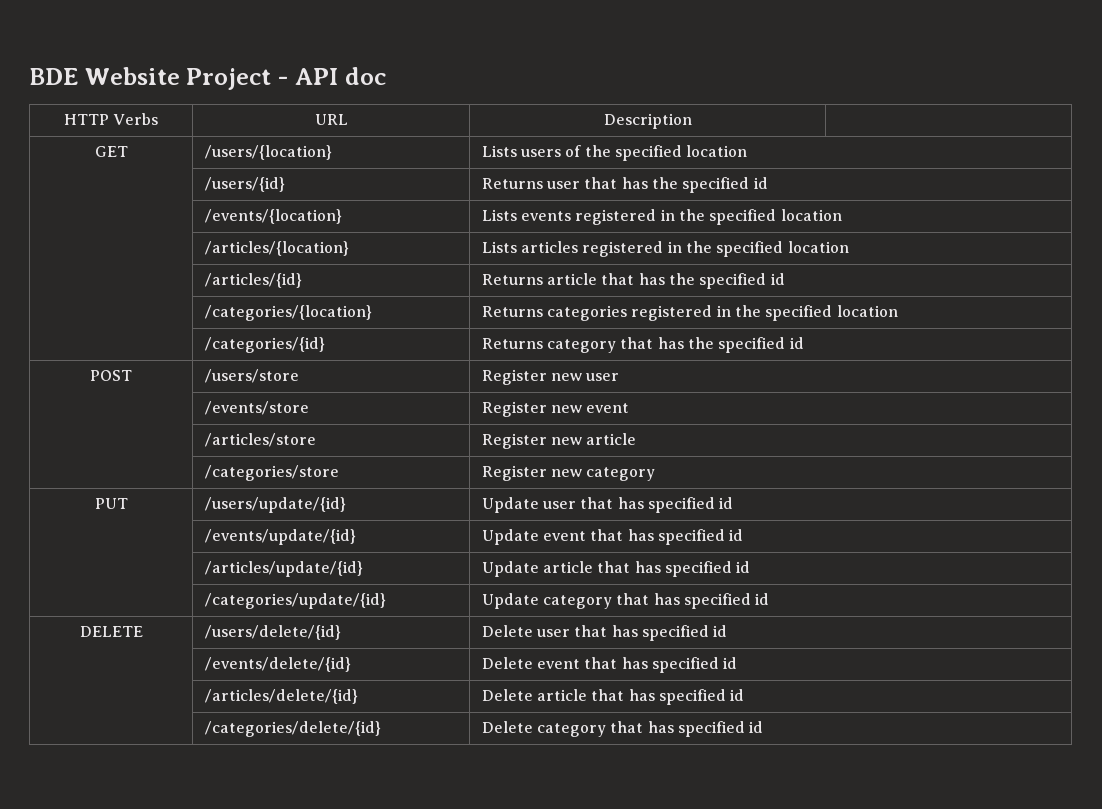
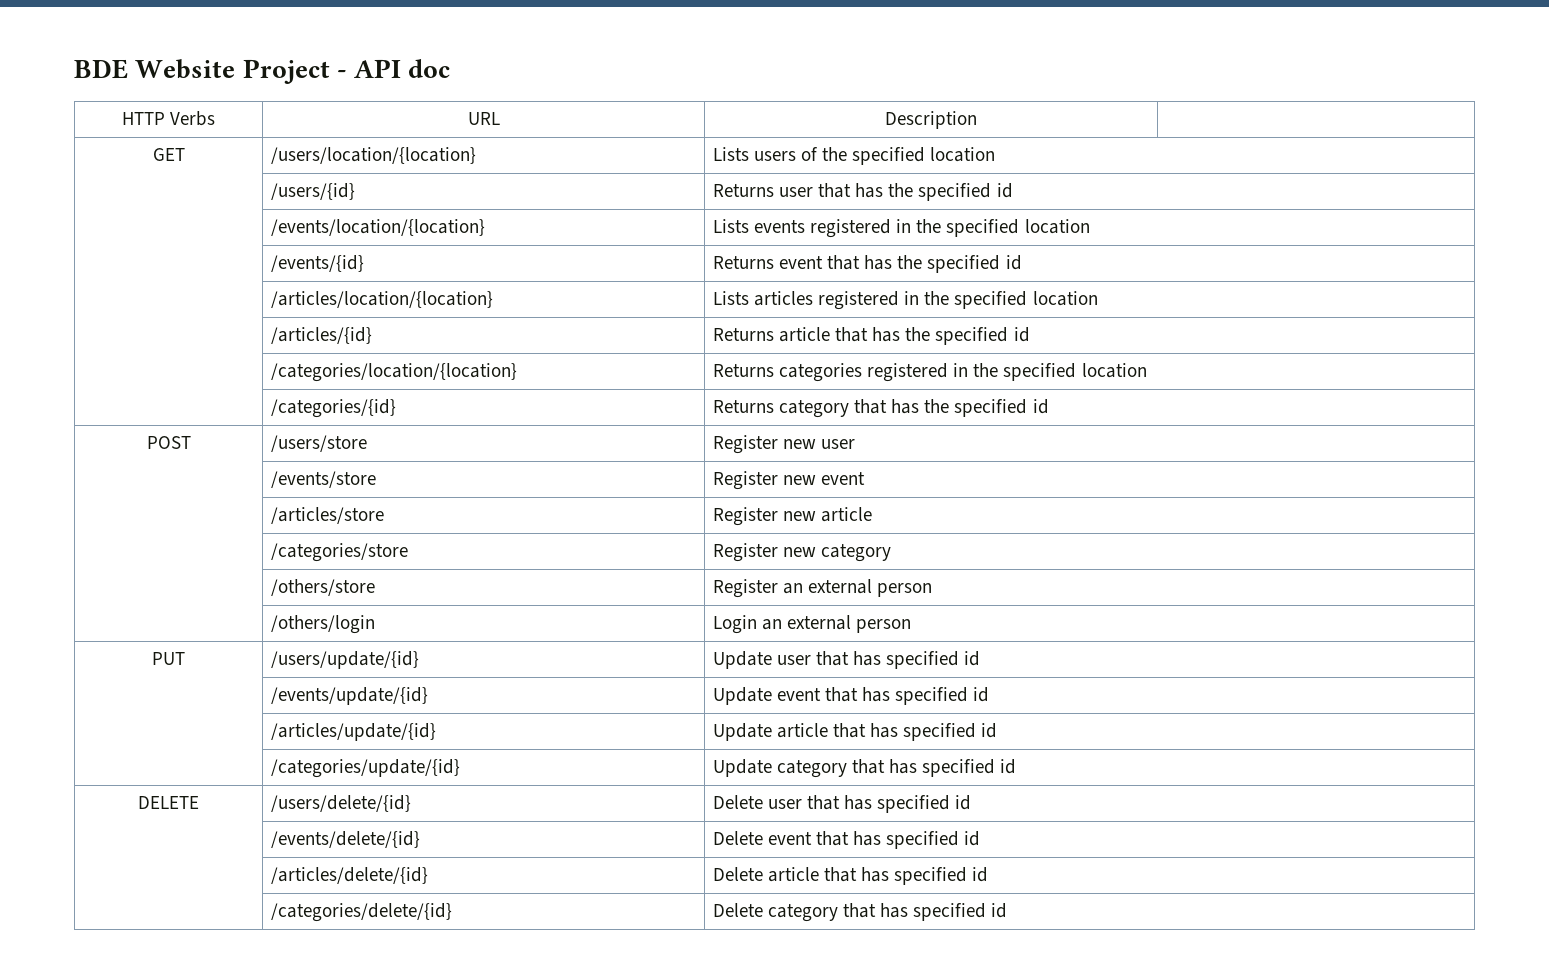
[204,145,332,160] /users/{location} -> [270,147,476,164] /users/location/{location}
[204,209,342,224] /events/{location} -> [270,219,485,236] /events/location/{location}
[204,241,349,256] /articles/{location} -> [270,255,364,272] [712,255,1022,273] [270,291,493,308] /events/{id} | Returns event that has the specified id // | /articles/location/{location}
[204,305,372,321] /categories/{location} -> [270,363,517,382] /categories/location/{location}
(656, 474) none -> [270,579,375,596] [712,579,933,598] [270,615,375,634] [712,615,912,634] // | /others/store | Register an external person // | /others/login | Login an external person

